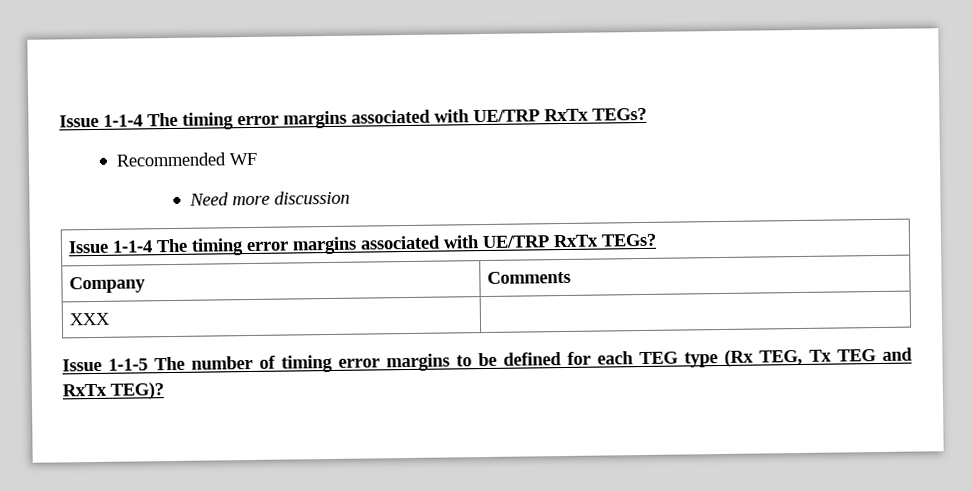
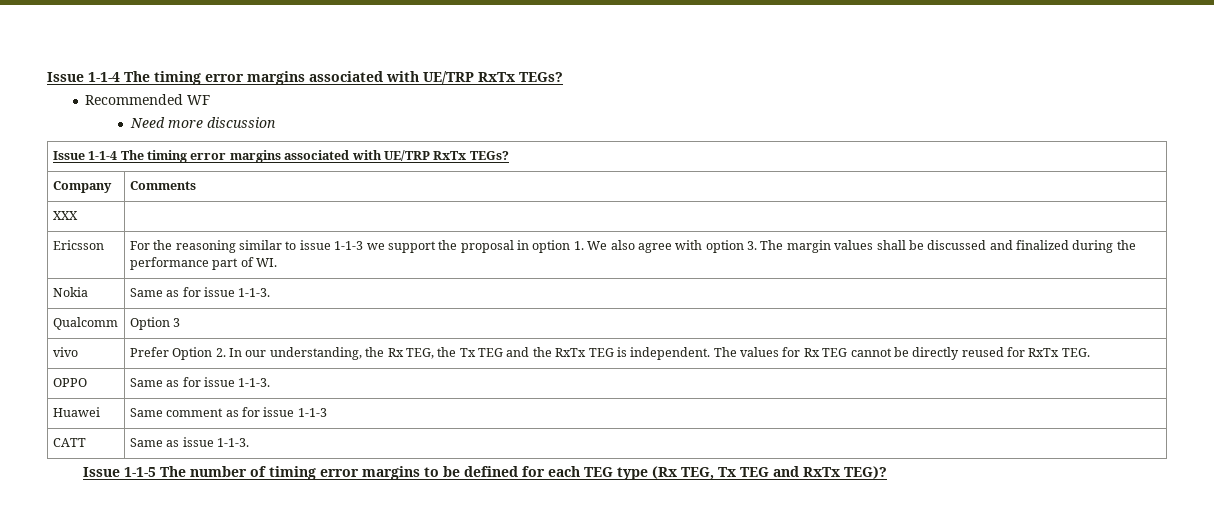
(110, 319) none -> [52,240,104,250] [129,240,1136,253] [129,257,278,270] [52,287,88,297] [129,287,271,297] [52,317,118,330] [129,317,181,330] [52,347,78,357] [129,347,1090,360] [52,378,87,387] [129,377,271,387] [52,407,100,417] [129,407,327,417] [52,438,86,447] [129,437,250,447] // Ericsson | For the reasoning similar to issue 1-1-3 we support the proposal in option 1. We also agree with option 3. The margin values shall be discussed and finalized during the performance part of WI. // Nokia | Same as for issue 1-1-3. // Qualcomm | Option 3 // vivo | Prefer Option 2. In our understanding, the Rx TEG, the Tx TEG and the RxTx TEG is independent. The values for Rx TEG cannot be directly reused for RxTx TEG. // OPPO | Same as for issue 1-1-3. // Huawei | Same comment as for issue 1-1-3 // CATT | Same as issue 1-1-3.

